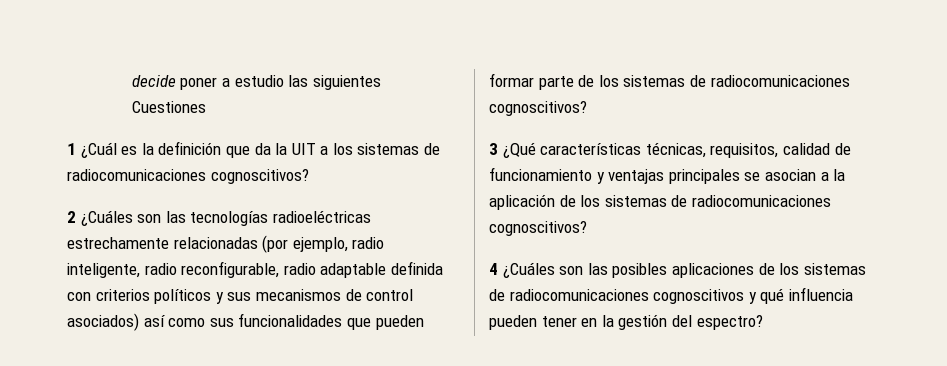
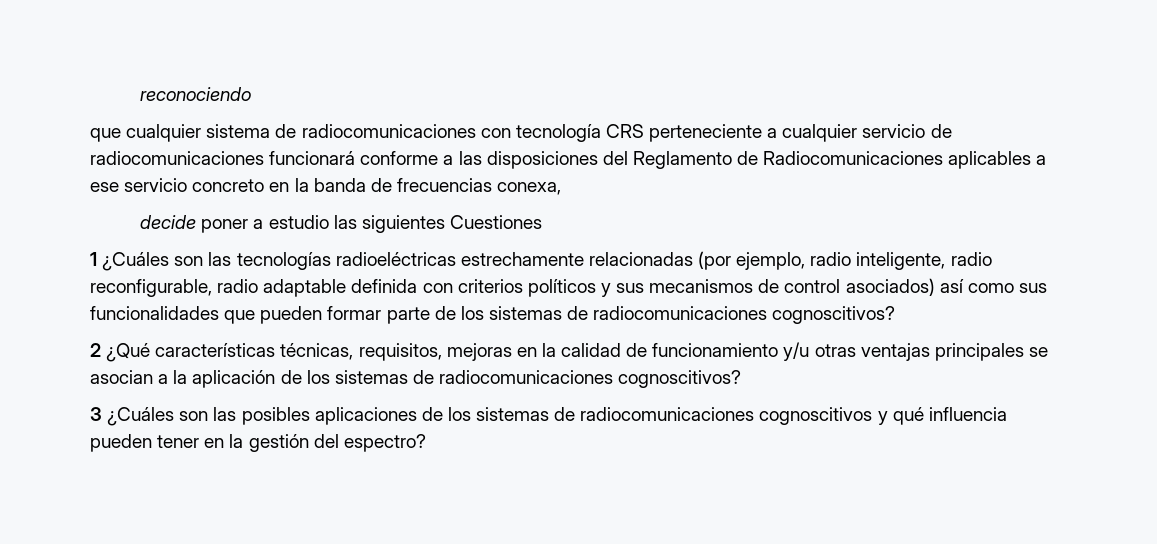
(131, 81) none -> [140,87,252,101] [90,124,952,142] [90,151,1047,169] [90,178,562,195] reconociendo // que cualquier sistema de radiocomunicaciones con tecnología CRS perteneciente a cualquier servicio de radiocomunicaciones funcionará conforme a las disposiciones del Reglamento de Radiocomunicaciones aplicables a ese servicio concreto en la banda de frecuencias conexa, //
[80,141,441,158] [67,169,309,184] [67,211,76,223] ¿Cuál es la definición que da la UIT a los sistemas de radiocomunicaciones cognoscitivos? // 2 -> (97, 259) none
[489,143,498,155] 3 -> [90,343,101,357] 2
(779, 150) none -> [446,343,556,361] mejoras en la
[596,172,605,184] y -> [783,342,856,361] y/u otras
[489,263,498,275] 4 -> [90,407,102,421] 3

